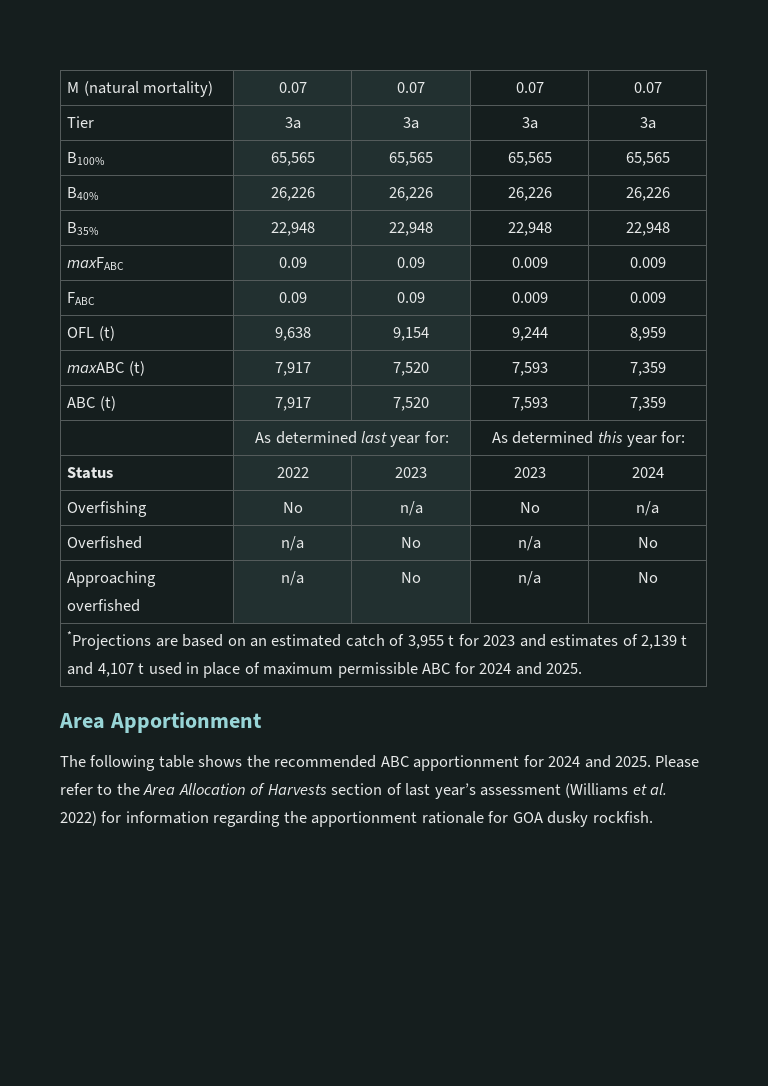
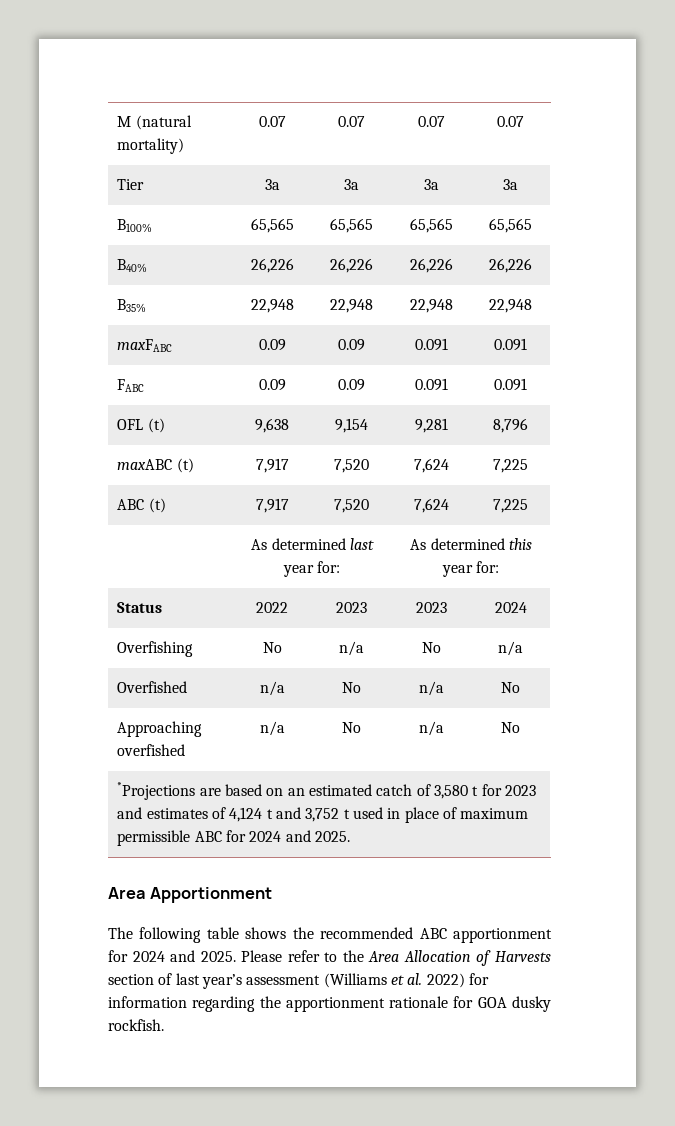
[511,257,548,268] [629,257,666,268] 0.009 | 0.009 -> [414,338,448,351] [494,338,527,351] 0.091 | 0.091
[511,292,548,303] [629,292,666,303] 0.009 | 0.009 -> [414,378,448,391] [494,378,527,391] 0.091 | 0.091
[511,327,548,341] [629,327,666,341] 9,244 | 8,959 -> [414,418,448,433] [493,418,528,433] 9,281 | 8,796
[511,362,548,376] [629,362,666,376] 7,593 | 7,359 -> [413,458,449,473] [493,459,528,473] 7,624 | 7,225
[511,397,548,411] [629,397,666,411] 7,593 | 7,359 -> [413,498,449,513] [493,499,528,513] 7,624 | 7,225
[407,635,444,649] 3,955 -> [433,785,468,799] 3,580
[641,635,678,649] 2,139 -> [229,807,263,822] 4,124
[97,663,134,677] 4,107 -> [305,808,340,822] 3,752

